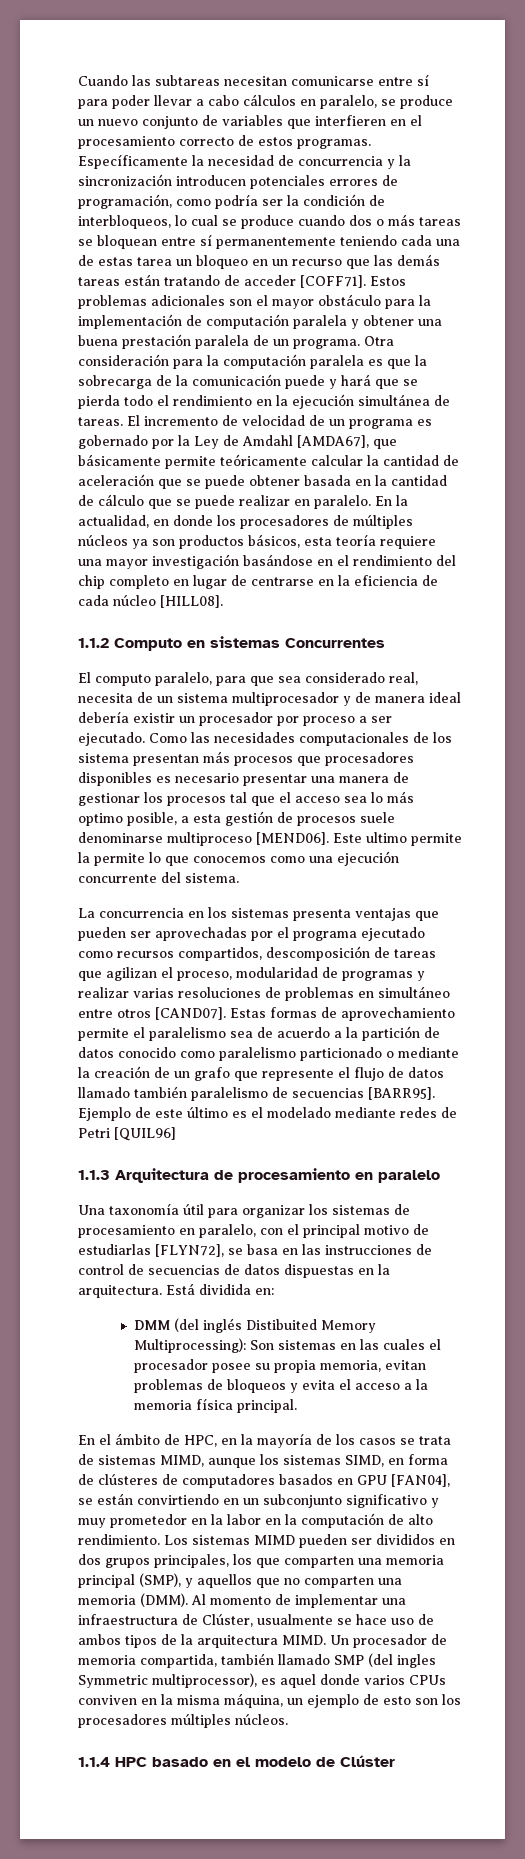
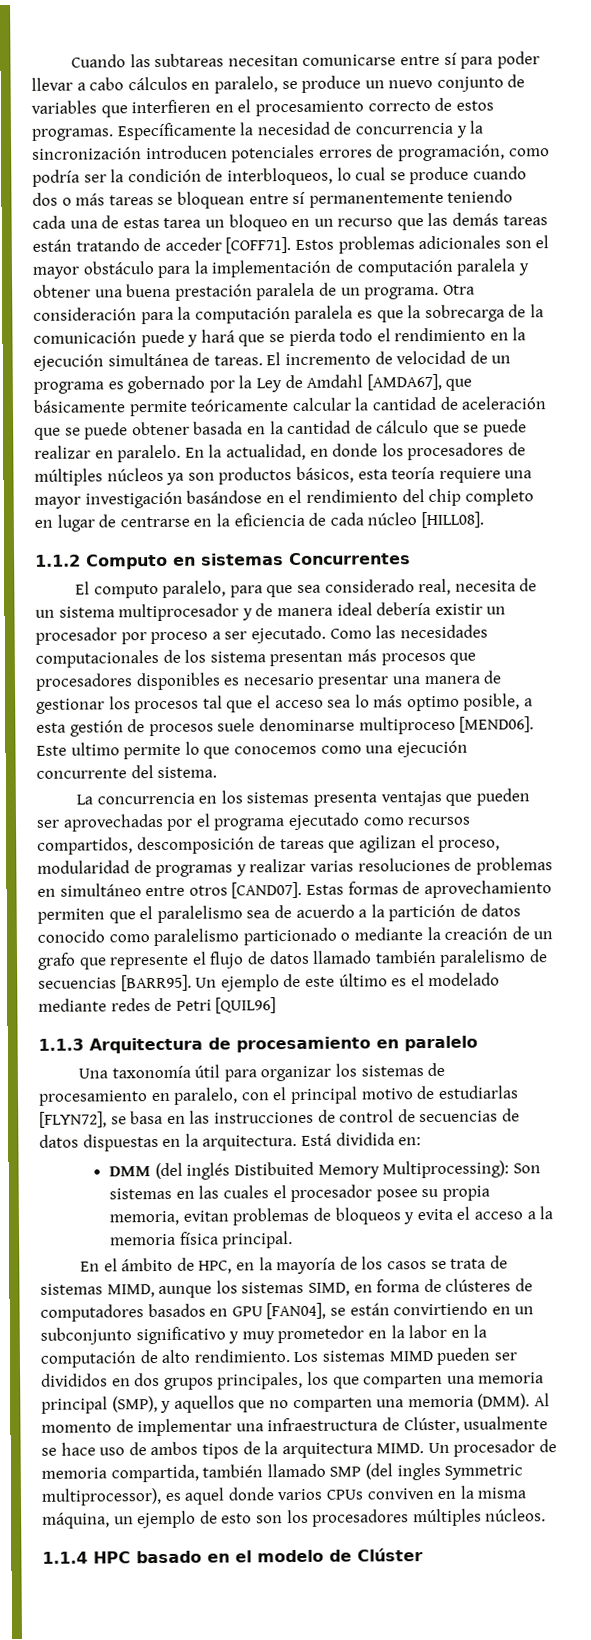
[78,852,145,866] la permite -> (182, 751) none
[78,1028,129,1041] permite -> [37,908,136,924] permiten que
[78,1107,131,1121] Ejemplo -> [195,974,280,992] Un ejemplo

